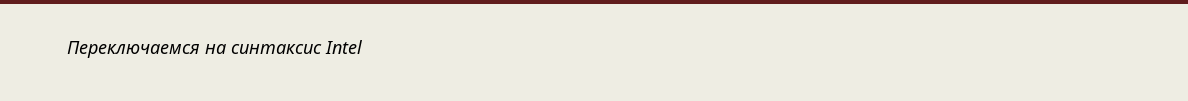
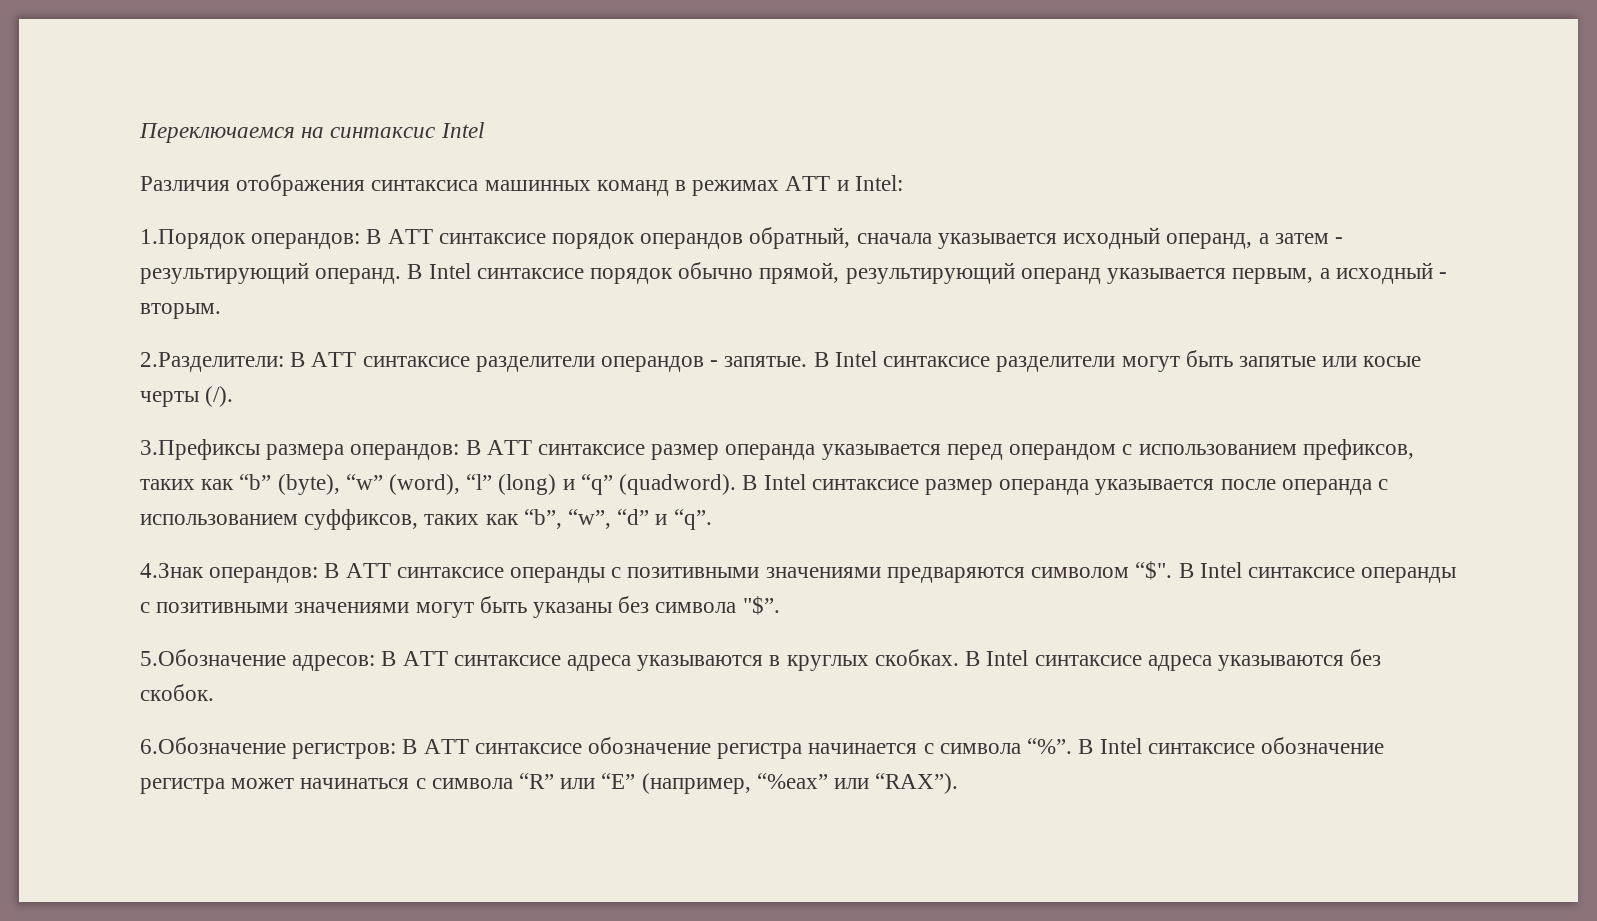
(362, 47) none -> [140,174,903,196] [140,227,1343,249] [140,262,1447,284] [140,303,221,319] [140,350,1422,372] [140,386,234,407] [140,439,1414,460] [140,474,1388,495] [140,509,712,530] [140,561,1457,583] [140,596,780,618] [140,649,1382,671] [140,684,214,701] [140,737,1384,759] [140,773,959,794] // Различия отображения синтаксиса машинных команд в режимах ATT и Intel: // 1.Порядок операндов: В ATT синтаксисе порядок операндов обратный, сначала указывается исходный операнд, а затем - результирующий операнд. В Intel синтаксисе порядок обычно прямой, результирующий операнд указывается первым, а исходный - вторым. // 2.Разделители: В ATT синтаксисе разделители операндов - запятые. В Intel синтаксисе разделители могут быть запятые или косые черты (/). // 3.Префиксы размера операндов: В ATT синтаксисе размер операнда указывается перед операндом с использованием префиксов, таких как “b” (byte), “w” (word), “l” (long) и “q” (quadword). В Intel синтаксисе размер операнда указывается после операнда с использованием суффиксов, таких как “b”, “w”, “d” и “q”. // 4.Знак операндов: В ATT синтаксисе операнды с позитивными значениями предваряются символом “$". В Intel синтаксисе операнды с позитивными значениями могут быть указаны без символа "$”. // 5.Обозначение адресов: В ATT синтаксисе адреса указываются в круглых скобках. В Intel синтаксисе адреса указываются без скобок. // 6.Обозначение регистров: В ATT синтаксисе обозначение регистра начинается с символа “%”. В Intel синтаксисе обозначение регистра может начинаться с символа “R” или “E” (например, “%eax” или “RAX”).

